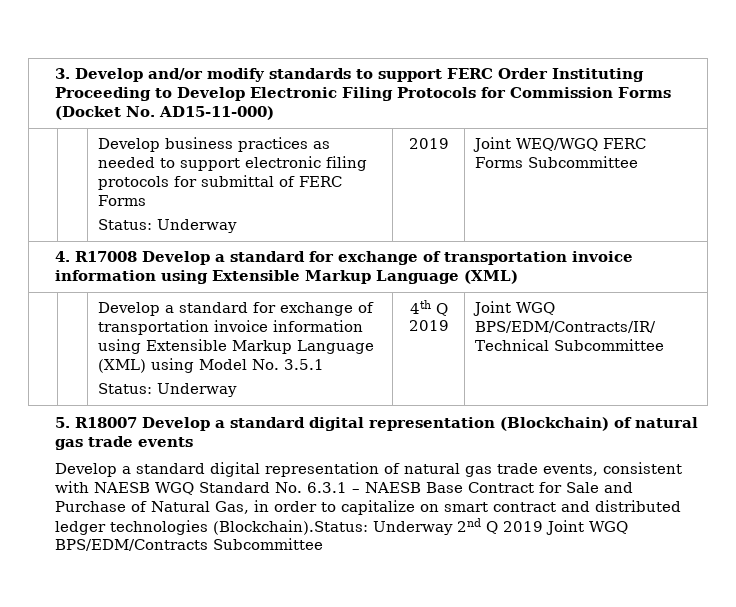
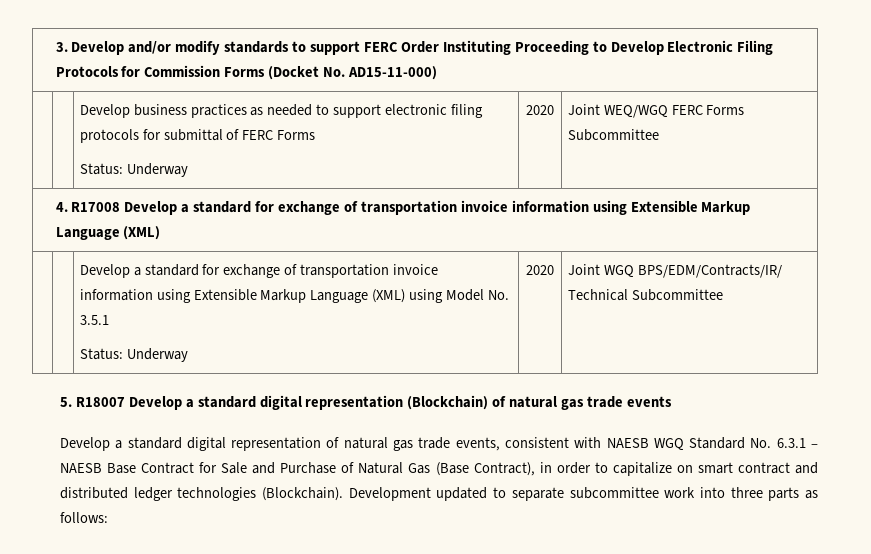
[408,138,449,149] 2019 -> [526,105,554,115] 2020
[409,300,448,316] [408,320,449,331] 4th Q 2019 -> [526,265,554,275] 2020
[214,501,249,514] Gas, -> [408,462,535,476] Gas (Base Contract),
[212,518,628,535] [54,538,323,551] (Blockchain).Status: Underway 2nd Q 2019 Joint WGQ BPS/EDM/Contracts Subcommittee -> [262,487,819,501] [59,512,108,523] (Blockchain). Development updated to separate subcommittee work into three parts as follows:

